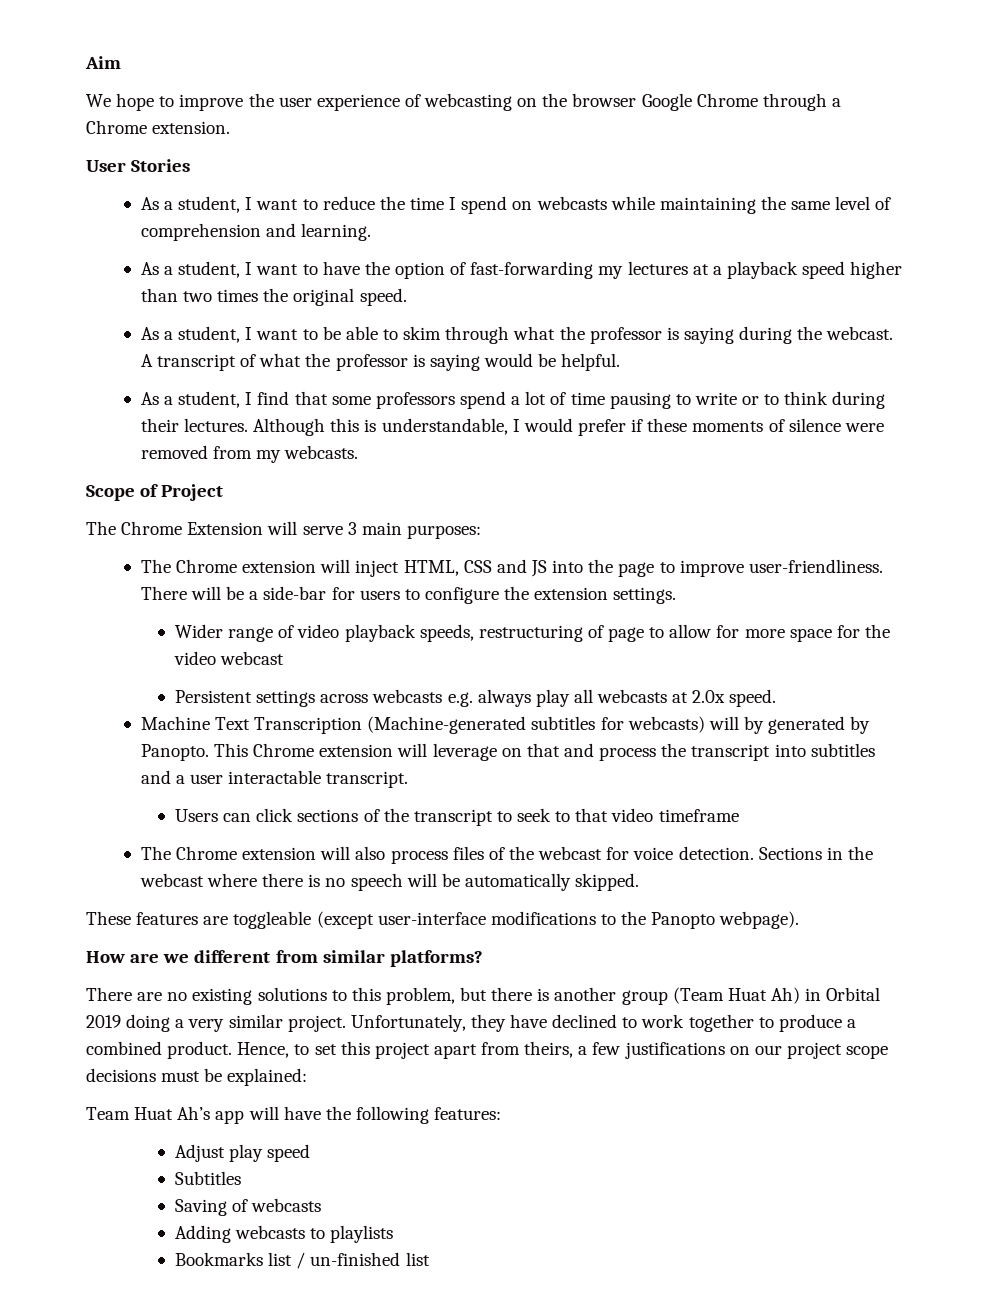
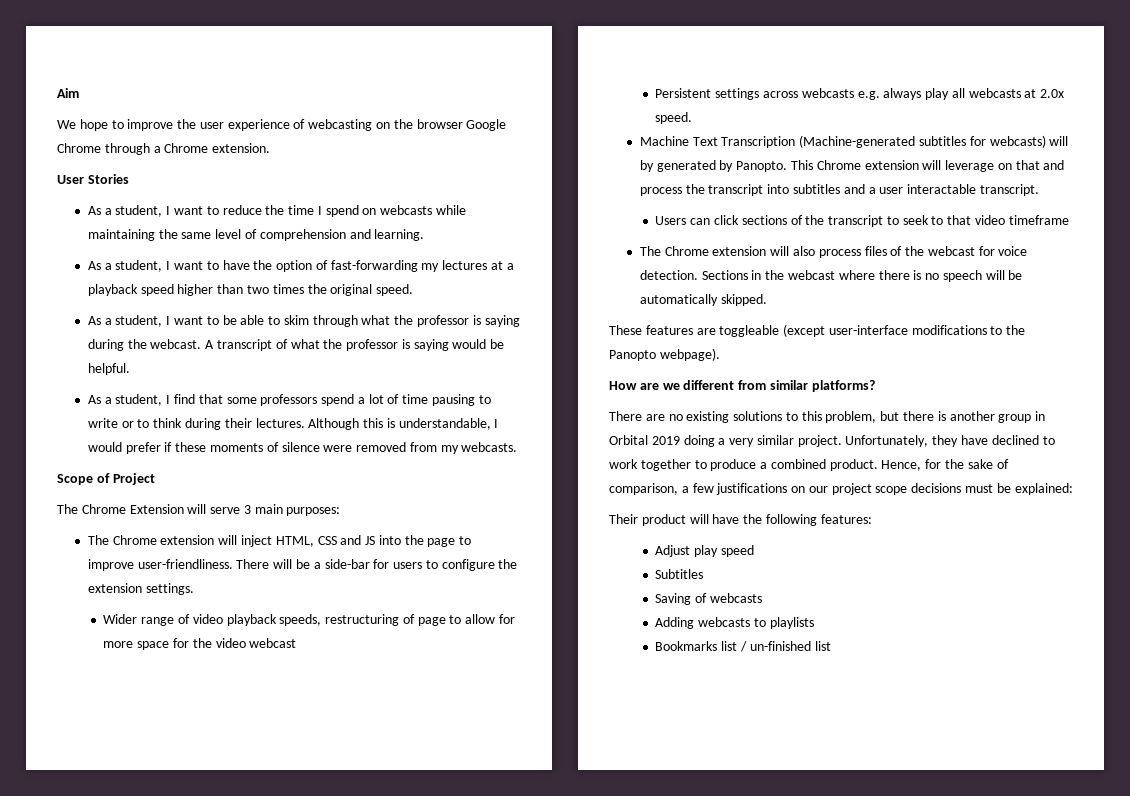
[672,987,800,1004] (Team Huat Ah) -> (1032, 418) none
[294,1041,574,1059] to set this project apart from theirs, -> [925,459,1009,469] [609,483,678,495] for the sake of comparison,
[86,1106,245,1124] Team Huat Ah’s app -> [609,514,686,526] Their product

